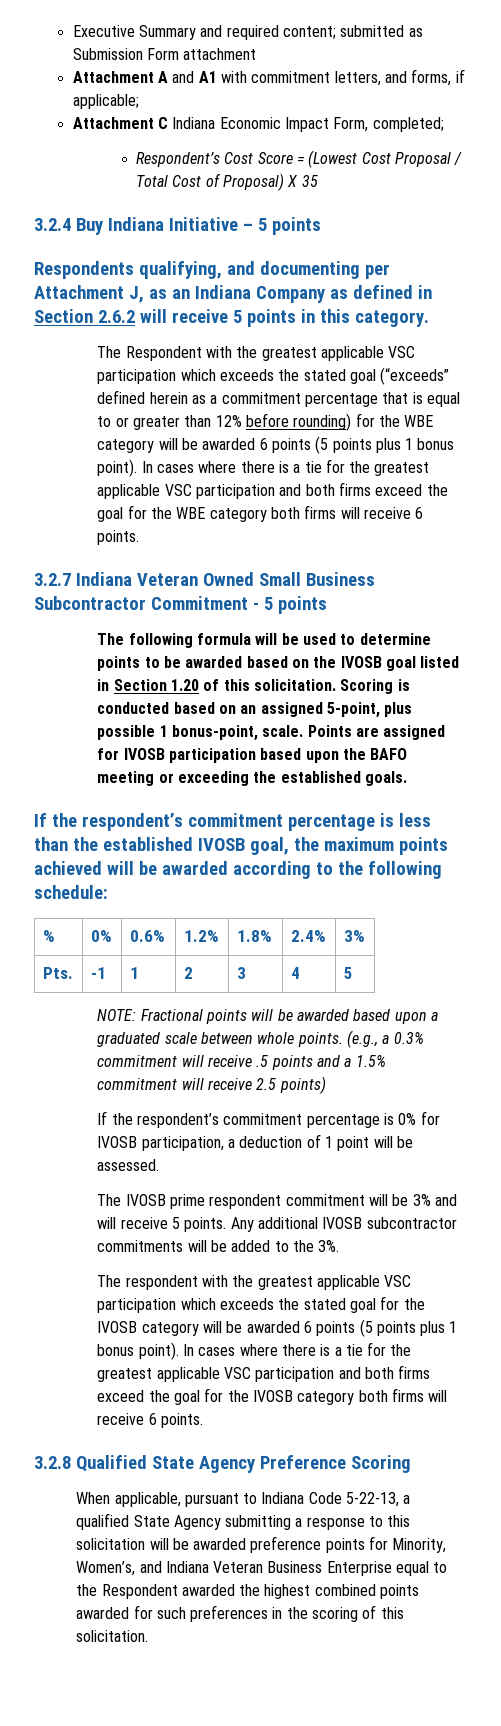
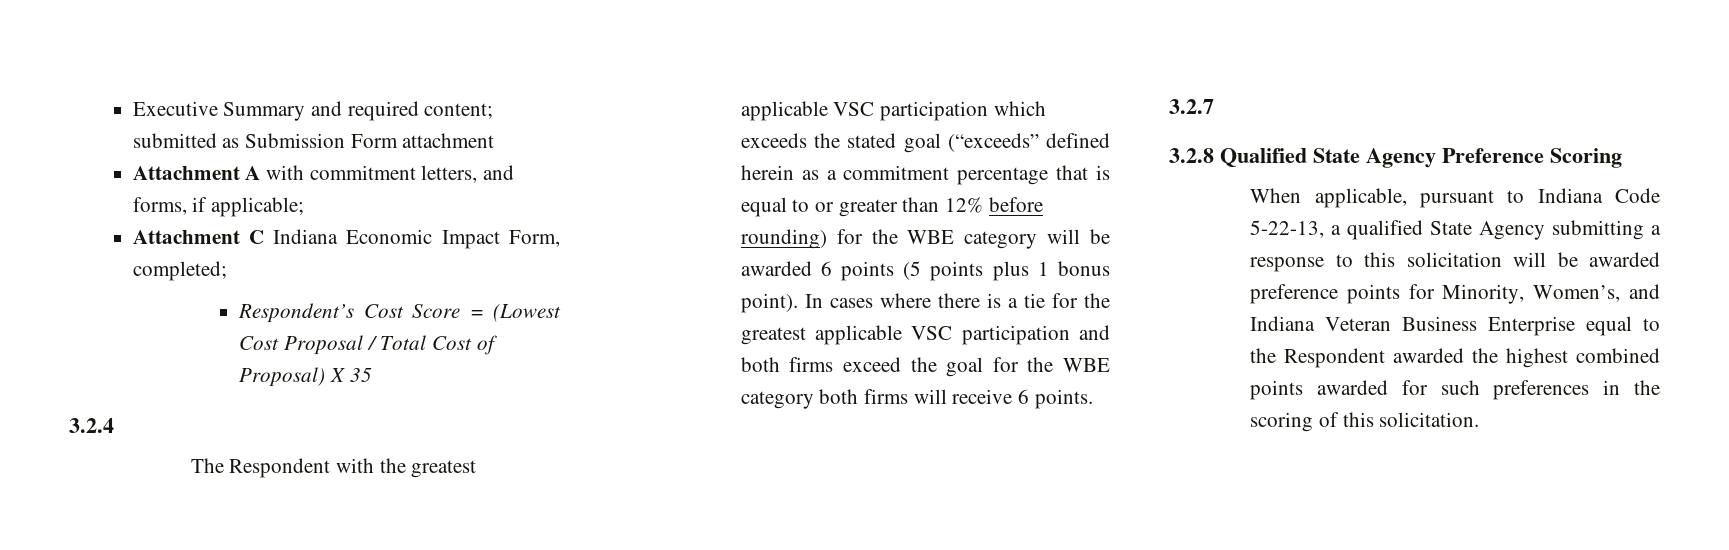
[172,71,217,83] and A1 -> (261, 173) none
[75,217,321,235] [34,261,390,279] [34,285,432,303] [34,309,429,327] Buy Indiana Initiative – 5 points // Respondents qualifying, and documenting per Attachment J, as an Indiana Company as defined in Section 2.6.2 will receive 5 points in this category. -> (114, 425) none
[75,572,375,586] [34,596,327,614] [97,633,431,648] [97,656,460,671] [97,679,410,694] [97,702,413,718] [97,725,446,741] [97,748,408,763] [97,771,407,786] [34,813,431,831] [34,837,448,855] [34,861,442,879] [34,885,108,899] [42,930,55,942] [90,930,112,942] [129,930,165,942] [183,930,219,942] [236,930,272,942] [290,930,326,942] [343,930,365,942] [42,967,73,979] [90,967,106,979] [129,967,139,979] [183,967,193,979] [236,967,246,979] [290,967,300,979] [343,967,353,979] [97,1009,438,1024] [97,1030,424,1048] [97,1055,386,1070] [97,1076,326,1094] [97,1111,440,1128] [97,1134,413,1151] [97,1159,160,1171] [97,1194,457,1209] [97,1217,457,1232] [97,1240,340,1252] [97,1275,412,1290] [97,1296,425,1313] [97,1319,458,1337] [97,1342,412,1360] [97,1365,431,1382] [97,1388,448,1405] [97,1413,203,1428] Indiana Veteran Owned Small Business Subcontractor Commitment - 5 points // The following formula will be used to determine points to be awarded based on the IVOSB goal listed in Section 1.20 of this solicitation. Scoring is conducted based on an assigned 5-point, plus possible 1 bonus-point, scale. Points are assigned for IVOSB participation based upon the BAFO meeting or exceeding the established goals. // If the respondent’s commitment percentage is less than the established IVOSB goal, the maximum points achieved will be awarded according to the following schedule: // % | 0% | 0.6% | 1.2% | 1.8% | 2.4% | 3% // Pts. | -1 | 1 | 2 | 3 | 4 | 5 // NOTE: Fractional points will be awarded based upon a graduated scale between whole points. (e.g., a 0.3% commitment will receive .5 points and a 1.5% commitment will receive 2.5 points) // If the respondent’s commitment percentage is 0% for IVOSB participation, a deduction of 1 point will be assessed. // The IVOSB prime respondent commitment will be 3% and will receive 5 points. Any additional IVOSB subcontractor commitments will be added to the 3%. // The respondent with the greatest applicable VSC participation which exceeds the stated goal for the IVOSB category will be awarded 6 points (5 points plus 1 bonus point). In cases where there is a tie for the greatest applicable VSC participation and both firms exceed the goal for the IVOSB category both firms will receive 6 points. -> (1214, 106) none

